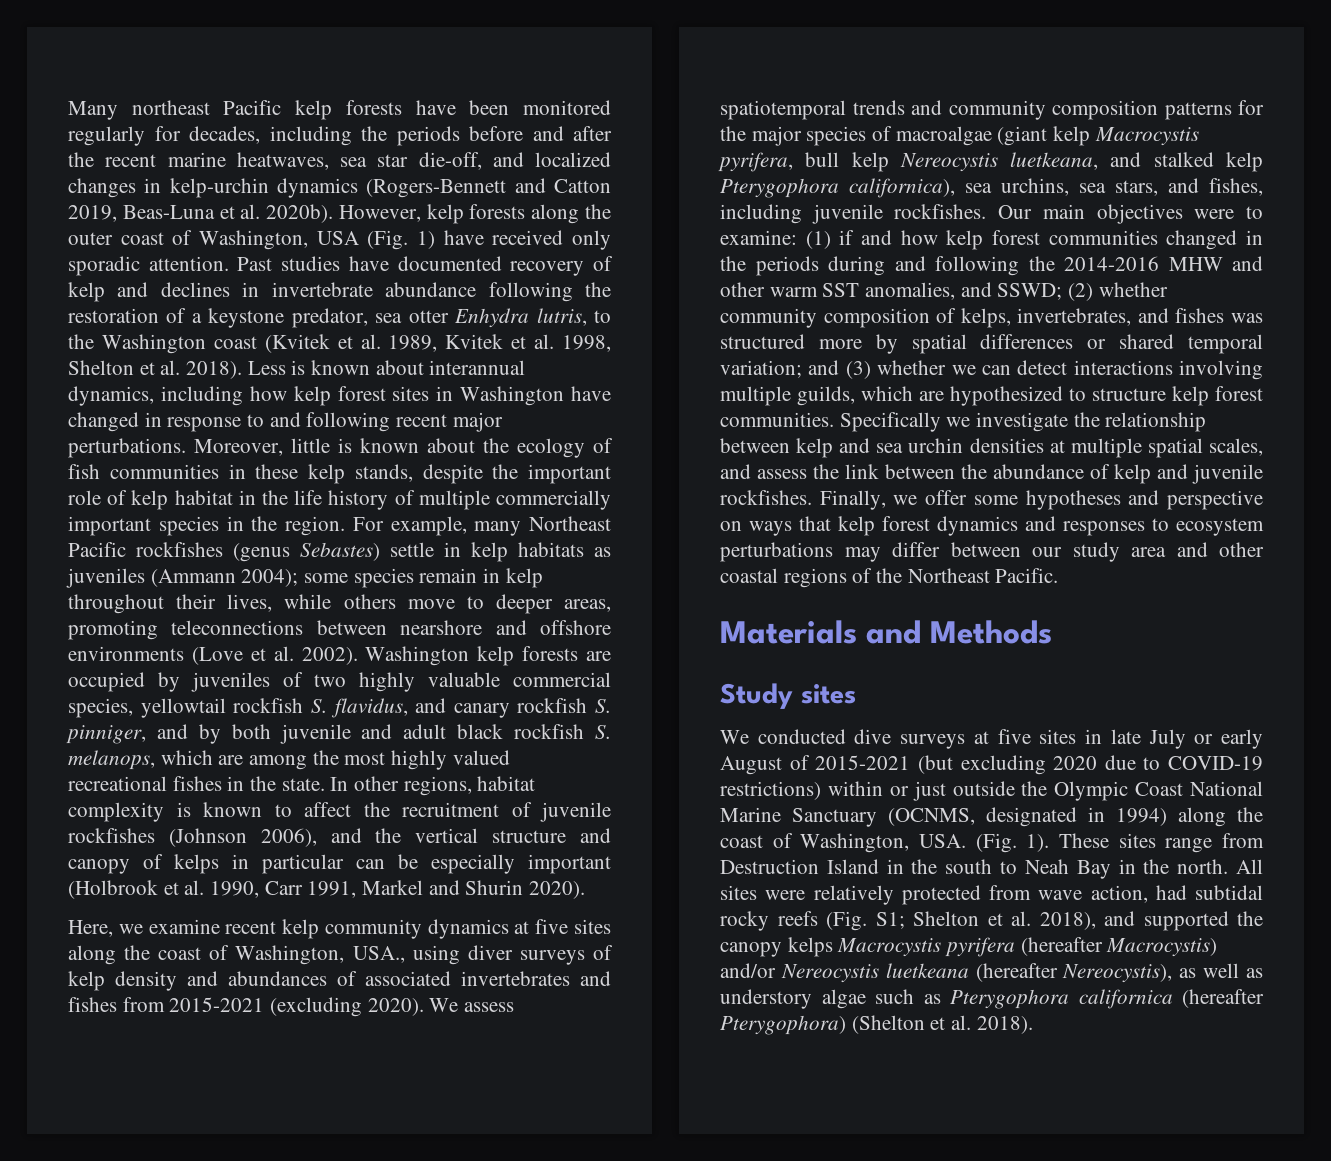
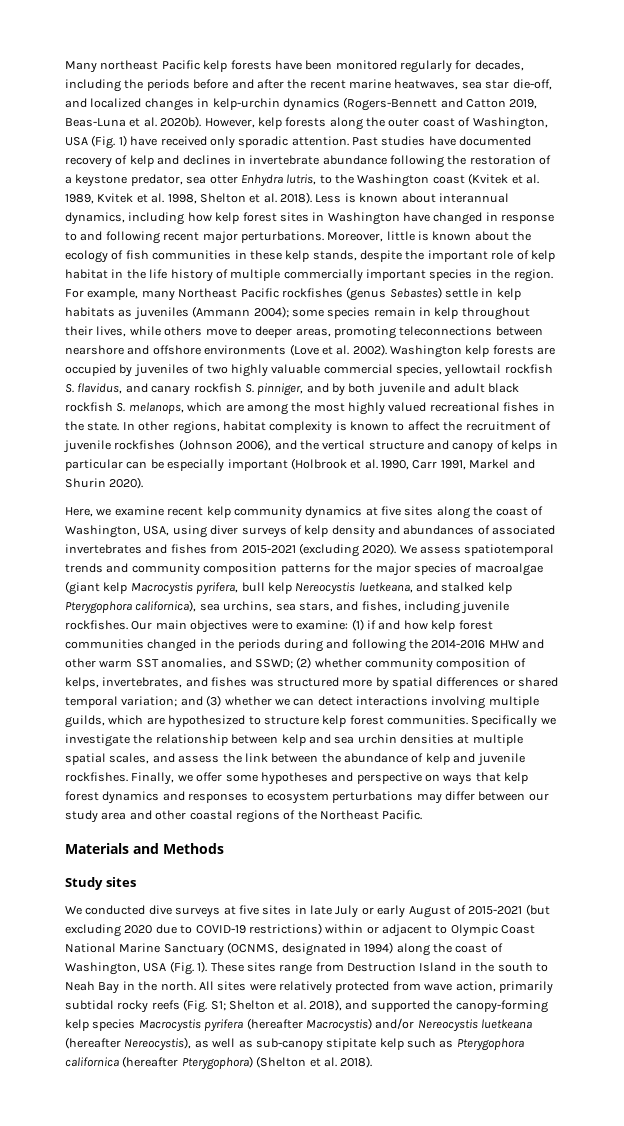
[352,946,405,963] USA., -> [143,526,170,536] USA,
[912,781,1048,801] just outside the -> [382,924,448,937] adjacent to
[919,834,966,848] USA. -> [143,963,167,972] USA
[1155,885,1187,900] had -> [498,981,553,994] primarily
[720,937,833,957] canopy kelps -> [455,1000,548,1013] [65,1019,136,1031] canopy-forming kelp species
[720,989,866,1009] understory algae -> [255,1038,404,1051] sub-canopy stipitate kelp

